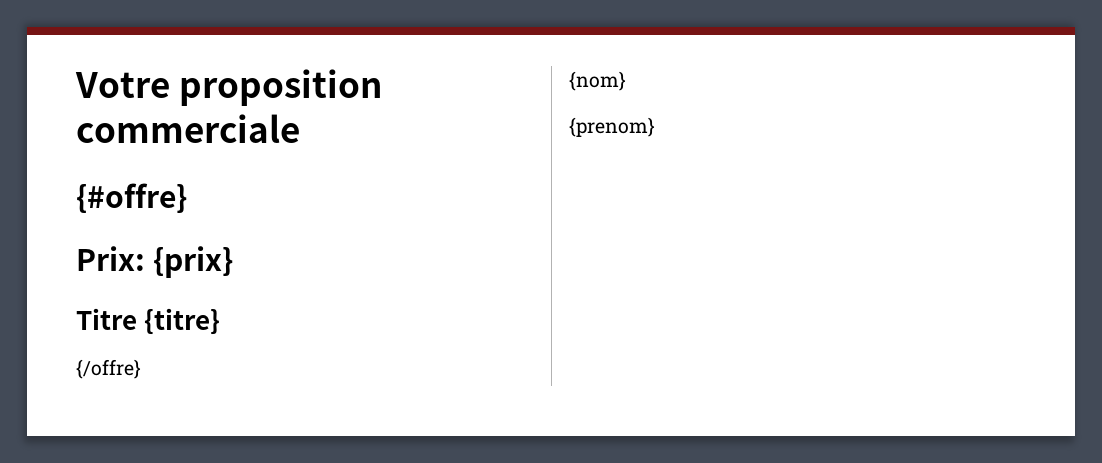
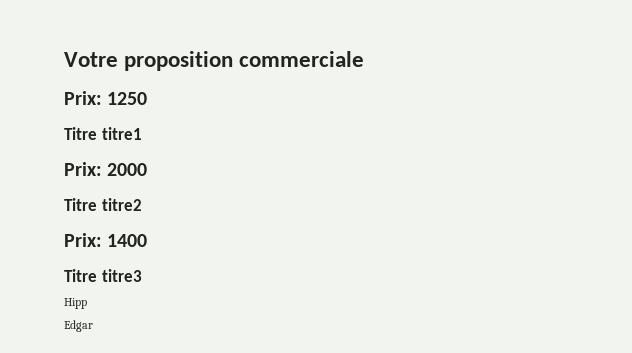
[76,183,187,213] [76,246,234,278] [76,308,221,335] [76,359,141,379] [569,71,626,91] [569,117,655,137] {#offre} // Prix: {prix} // Titre {titre} // {/offre} // {nom} // {prenom} -> [64,91,148,105] [64,127,142,140] [64,162,148,176] [64,198,142,211] [64,233,148,247] [64,269,142,282] [64,298,87,309] [64,320,93,332] Prix: 1250 // Titre titre1 // Prix: 2000 // Titre titre2 // Prix: 1400 // Titre titre3 // Hipp // Edgar

